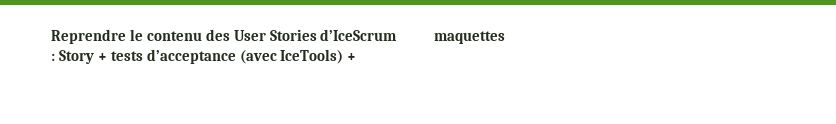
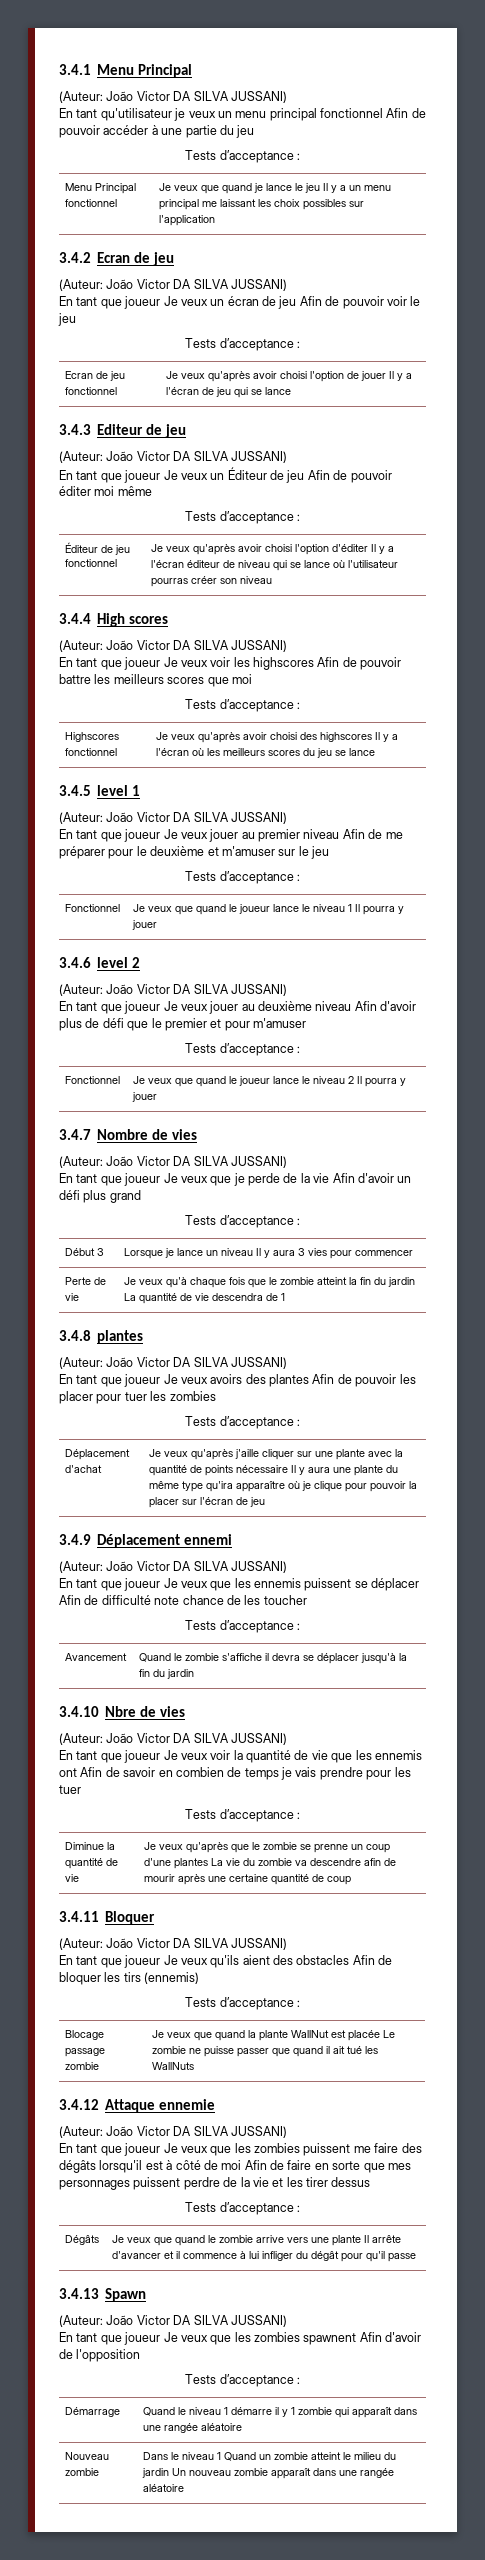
[51,29,398,44] [51,49,357,64] [434,31,505,44] Reprendre le contenu des User Stories d’IceScrum : Story + tests d’acceptance (avec IceTools) + maquettes -> [59,64,193,78] [59,91,287,103] [59,108,426,121] [59,125,255,138] [185,150,300,163] [65,183,137,194] [65,199,118,207] [159,183,392,194] [159,199,365,210] [159,215,216,226] [59,252,175,266] [59,279,287,291] [59,296,421,309] [58,313,76,326] [185,338,300,351] [65,371,126,381] [65,387,118,395] [166,371,413,382] [166,387,292,398] [59,424,187,438] [59,451,287,463] [59,467,392,483] [59,486,152,496] [185,511,300,524] [65,542,131,555] [65,559,118,567] [151,544,395,555] [151,560,399,571] [151,576,273,587] [59,613,169,627] [59,640,287,652] [59,657,402,670] [59,674,252,687] [185,699,300,712] [65,732,120,742] [65,748,118,756] [156,732,399,743] [156,748,376,758] [59,785,141,796] [59,812,287,824] [59,829,403,842] [59,846,329,859] [185,871,300,884] [65,904,121,912] [133,904,405,915] [132,920,158,930] [59,957,141,968] [59,984,287,996] [59,1001,417,1014] [59,1018,306,1031] [185,1043,300,1056] [65,1076,121,1084] [133,1076,407,1087] [132,1092,158,1102] [59,1129,198,1140] [59,1156,287,1168] [59,1173,412,1186] [59,1190,141,1203] [185,1215,300,1228] [65,1248,105,1256] [124,1248,414,1259] [65,1277,107,1285] [65,1293,80,1301] [124,1277,416,1288] [124,1293,286,1304] [59,1330,144,1344] [59,1357,287,1369] [59,1374,416,1387] [59,1391,216,1404] [185,1416,300,1429] [65,1449,131,1460] [65,1465,103,1473] [149,1449,404,1460] [149,1465,399,1476] [149,1481,418,1492] [149,1497,266,1508] [59,1534,233,1548] [59,1561,287,1573] [59,1578,420,1591] [59,1595,307,1605] [185,1620,300,1633] [65,1653,128,1661] [139,1653,408,1664] [139,1669,195,1679] [59,1706,186,1717] [59,1733,287,1745] [59,1750,422,1763] [59,1767,411,1780] [59,1785,81,1794] [185,1809,300,1822] [65,1842,116,1850] [65,1858,119,1869] [65,1874,80,1882] [144,1842,391,1853] [144,1858,397,1869] [144,1874,352,1885] [59,1911,156,1925] [59,1938,287,1950] [59,1955,393,1968] [59,1972,200,1985] [185,1997,300,2010] [65,2030,105,2040] [65,2048,106,2057] [65,2062,100,2070] [152,2030,396,2041] [152,2046,379,2057] [152,2062,195,2070] [59,2099,216,2113] [59,2126,287,2138] [59,2143,422,2156] [59,2160,411,2173] [59,2177,371,2190] [185,2202,300,2215] [65,2235,100,2245] [112,2235,402,2246] [112,2251,417,2262] [59,2288,147,2302] [59,2315,287,2327] [59,2332,422,2345] [59,2349,141,2362] [185,2374,300,2387] [65,2407,121,2417] [143,2407,418,2418] [143,2423,243,2433] [65,2452,110,2460] [65,2468,100,2476] [143,2452,397,2461] [142,2468,395,2479] [143,2484,185,2492] 3.4.1 Menu Principal // (Auteur: João Victor DA SILVA JUSSANI) // En tant qu'utilisateur je veux un menu principal fonctionnel Afin de pouvoir accéder à une partie du jeu // Tests d’acceptance : // Menu Principal fonctionnel | Je veux que quand je lance le jeu Il y a un menu principal me laissant les choix possibles sur l'application // 3.4.2 Ecran de jeu // (Auteur: João Victor DA SILVA JUSSANI) // En tant que joueur Je veux un écran de jeu Afin de pouvoir voir le jeu // Tests d’acceptance : // Ecran de jeu fonctionnel | Je veux qu'après avoir choisi l'option de jouer Il y a l'écran de jeu qui se lance // 3.4.3 Editeur de jeu // (Auteur: João Victor DA SILVA JUSSANI) // En tant que joueur Je veux un Éditeur de jeu Afin de pouvoir éditer moi même // Tests d’acceptance : // Éditeur de jeu fonctionnel | Je veux qu'après avoir choisi l'option d'éditer Il y a l'écran éditeur de niveau qui se lance où l'utilisateur pourras créer son niveau // 3.4.4 High scores // (Auteur: João Victor DA SILVA JUSSANI) // En tant que joueur Je veux voir les highscores Afin de pouvoir battre les meilleurs scores que moi // Tests d’acceptance : // Highscores fonctionnel | Je veux qu'après avoir choisi des highscores Il y a l'écran où les meilleurs scores du jeu se lance // 3.4.5 level 1 // (Auteur: João Victor DA SILVA JUSSANI) // En tant que joueur Je veux jouer au premier niveau Afin de me préparer pour le deuxième et m'amuser sur le jeu // Tests d’acceptance : // Fonctionnel | Je veux que quand le joueur lance le niveau 1 Il pourra y jouer // 3.4.6 level 2 // (Auteur: João Victor DA SILVA JUSSANI) // En tant que joueur Je veux jouer au deuxième niveau Afin d'avoir plus de défi que le premier et pour m'amuser // Tests d’acceptance : // Fonctionnel | Je veux que quand le joueur lance le niveau 2 Il pourra y jouer // 3.4.7 Nombre de vies // (Auteur: João Victor DA SILVA JUSSANI) // En tant que joueur Je veux que je perde de la vie Afin d'avoir un défi plus grand // Tests d’acceptance : // Début 3 | Lorsque je lance un niveau Il y aura 3 vies pour commencer // Perte de vie | Je veux qu'à chaque fois que le zombie atteint la fin du jardin La quantité de vie descendra de 1 // 3.4.8 plantes // (Auteur: João Victor DA SILVA JUSSANI) // En tant que joueur Je veux avoirs des plantes Afin de pouvoir les placer pour tuer les zombies // Tests d’acceptance : // Déplacement d'achat | Je veux qu'après j'aille cliquer sur une plante avec la quantité de points nécessaire Il y aura une plante du même type qu'ira apparaître où je clique pour pouvoir la placer sur l'écran de jeu // 3.4.9 Déplacement ennemi // (Auteur: João Victor DA SILVA JUSSANI) // En tant que joueur Je veux que les ennemis puissent se déplacer Afin de difficulté note chance de les toucher // Tests d’acceptance : // Avancement | Quand le zombie s'affiche il devra se déplacer jusqu'à la fin du jardin // 3.4.10 Nbre de vies // (Auteur: João Victor DA SILVA JUSSANI) // En tant que joueur Je veux voir la quantité de vie que les ennemis ont Afin de savoir en combien de temps je vais prendre pour les tuer // Tests d’acceptance : // Diminue la quantité de vie | Je veux qu'après que le zombie se prenne un coup d'une plantes La vie du zombie va descendre afin de mourir après une certaine quantité de coup // 3.4.11 Bloquer // (Auteur: João Victor DA SILVA JUSSANI) // En tant que joueur Je veux qu'ils aient des obstacles Afin de bloquer les tirs (ennemis) // Tests d’acceptance : // Blocage passage zombie | Je veux que quand la plante WallNut est placée Le zombie ne puisse passer que quand il ait tué les WallNuts // 3.4.12 Attaque ennemie // (Auteur: João Victor DA SILVA JUSSANI) // En tant que joueur Je veux que les zombies puissent me faire des dégâts lorsqu'il est à côté de moi Afin de faire en sorte que mes personnages puissent perdre de la vie et les tirer dessus // Tests d’acceptance : // Dégâts | Je veux que quand le zombie arrive vers une plante Il arrête d'avancer et il commence à lui infliger du dégât pour qu'il passe // 3.4.13 Spawn // (Auteur: João Victor DA SILVA JUSSANI) // En tant que joueur Je veux que les zombies spawnent Afin d'avoir de l'opposition // Tests d’acceptance : // Démarrage | Quand le niveau 1 démarre il y 1 zombie qui apparaît dans une rangée aléatoire // Nouveau zombie | Dans le niveau 1 Quand un zombie atteint le milieu du jardin Un nouveau zombie apparaît dans une rangée aléatoire

